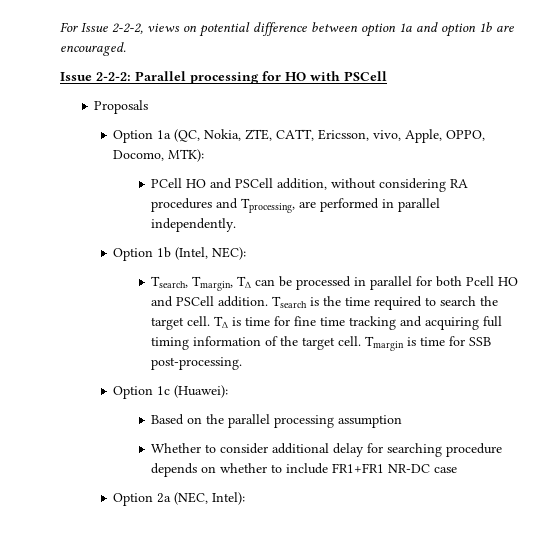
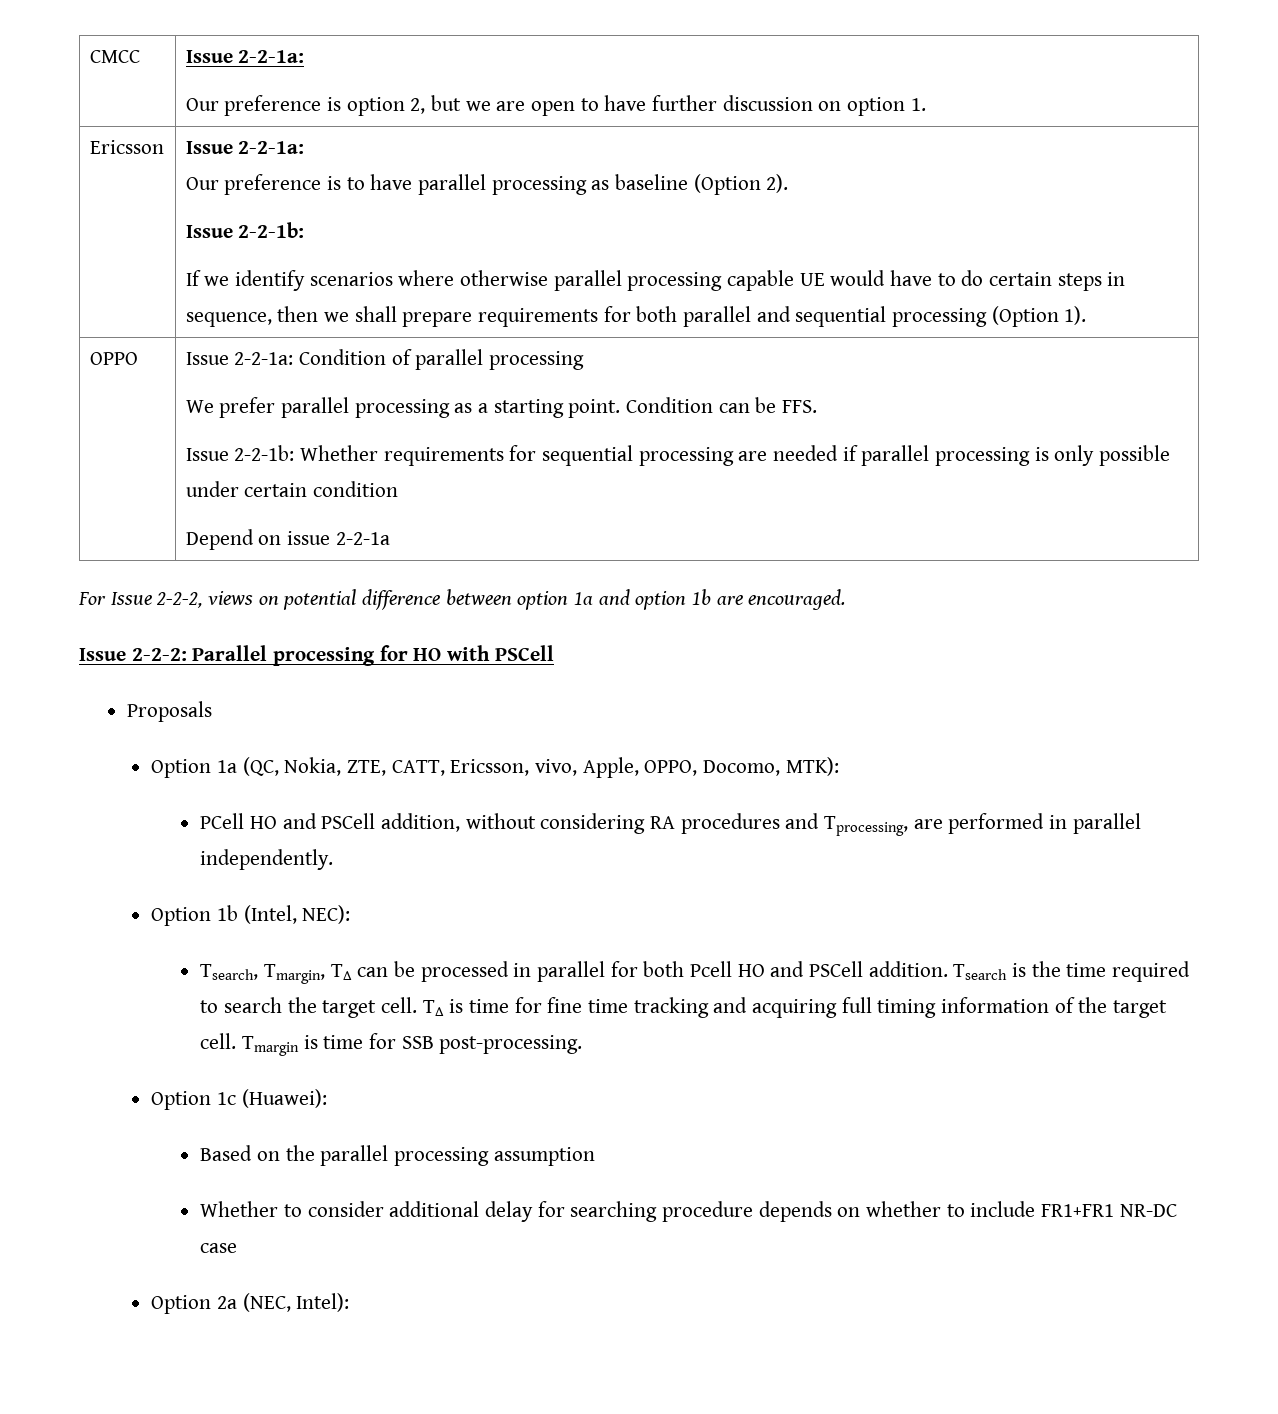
(60, 27) none -> [89,50,140,63] [185,50,305,63] [185,95,926,116] [89,140,164,154] [185,141,305,154] [185,174,789,195] [185,222,305,238] [185,270,1126,291] [185,306,1087,327] [89,352,138,365] [185,349,584,370] [185,397,817,418] [185,445,1170,466] [185,481,398,497] [185,529,390,550] CMCC | Issue 2-2-1a: // Our preference is option 2, but we are open to have further discussion on option 1. // Ericsson | Issue 2-2-1a: // Our preference is to have parallel processing as baseline (Option 2). // Issue 2-2-1b: // If we identify scenarios where otherwise parallel processing capable UE would have to do certain steps in sequence, then we shall prepare requirements for both parallel and sequential processing (Option 1). // OPPO | Issue 2-2-1a: Condition of parallel processing // We prefer parallel processing as a starting point. Condition can be FFS. // Issue 2-2-1b: Whether requirements for sequential processing are needed if parallel processing is only possible under certain condition // Depend on issue 2-2-1a //

